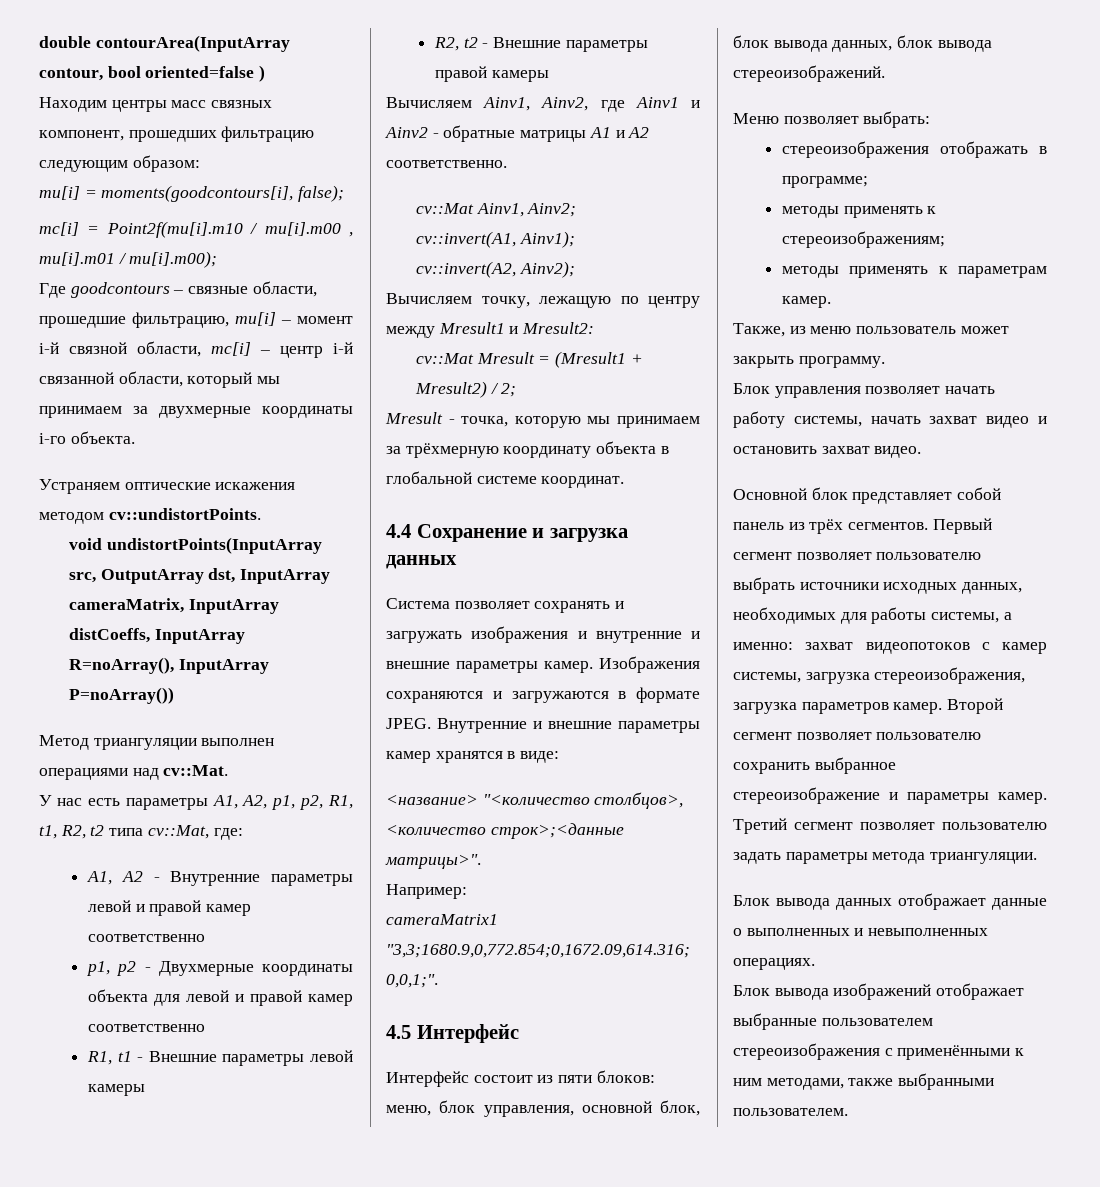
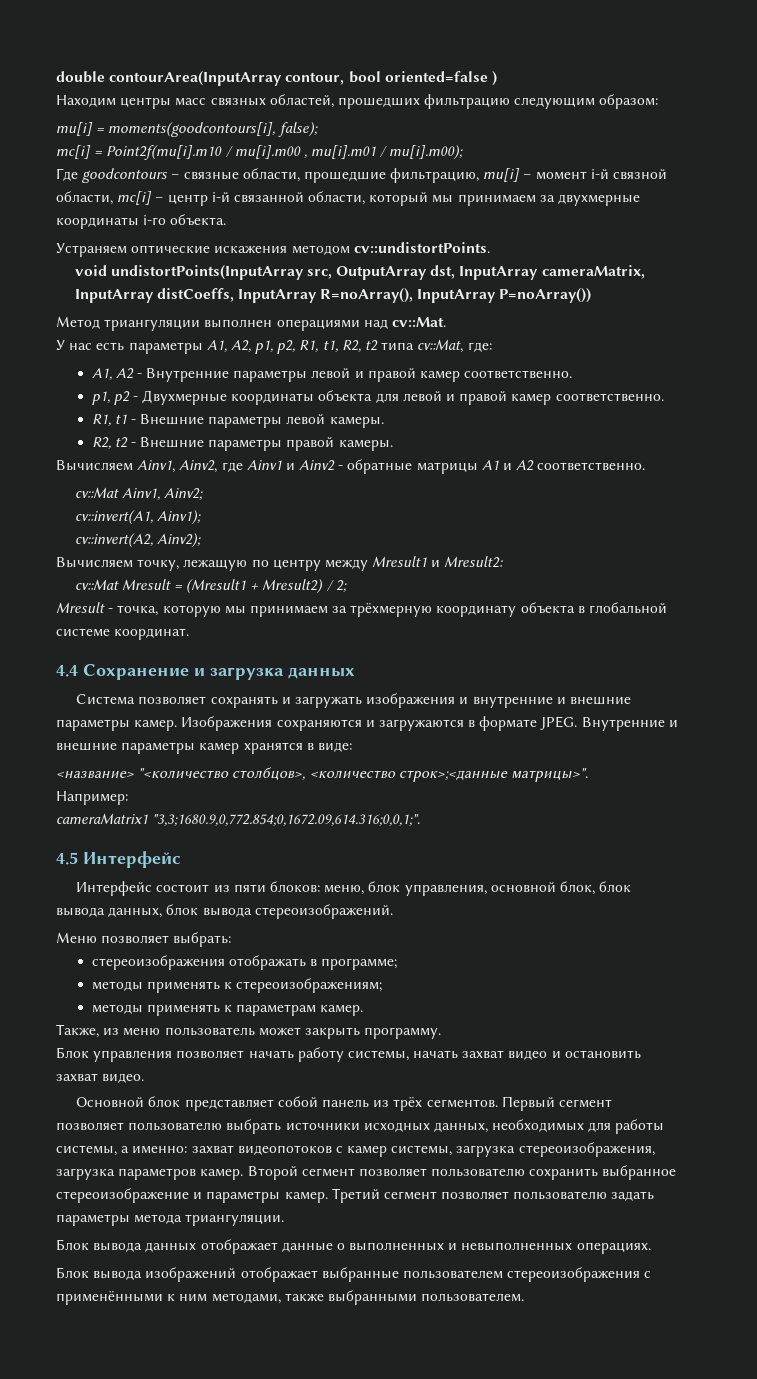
[39,130,124,141] компонент, -> [269,94,334,108] областей,
[88,934,206,942] соответственно -> [464,370,573,379] соответственно.
[88,1024,206,1032] соответственно -> [555,393,664,402] соответственно.
[88,1084,146,1096] камеры -> [329,417,384,428] камеры.
[491,70,549,82] камеры -> [338,440,393,451] камеры.

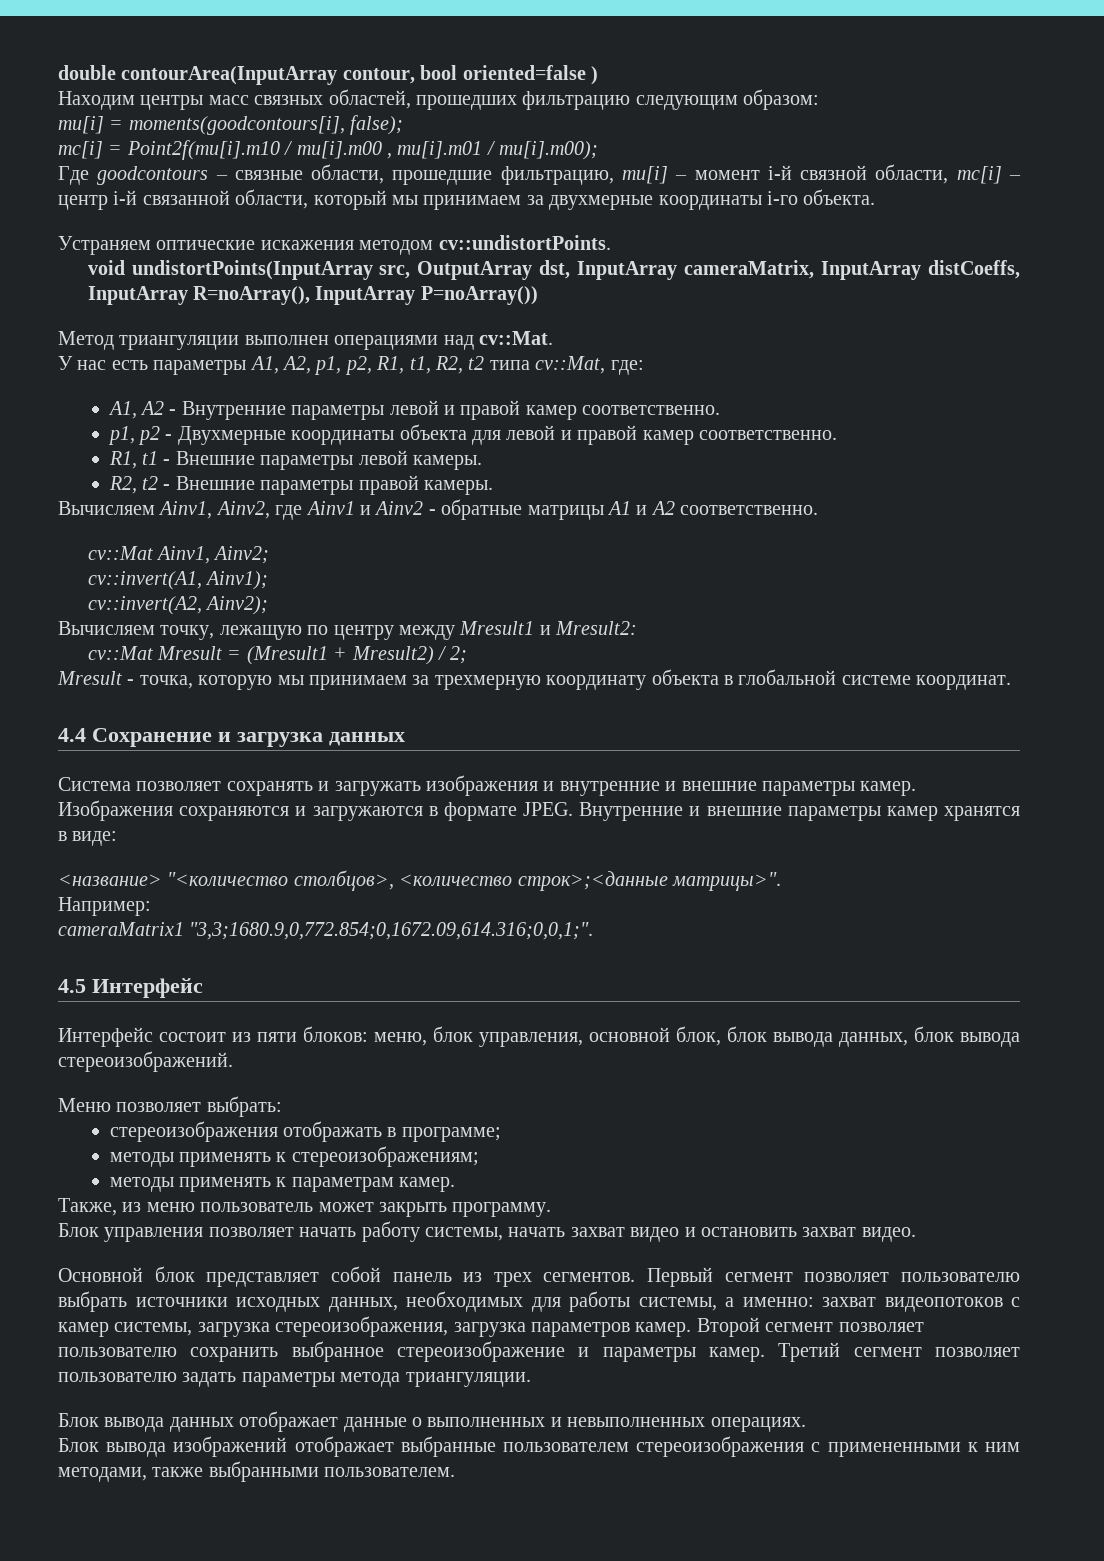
[350,603,433,617] трёхмерную -> [434,675,541,690] трехмерную
[393,1097,423,1111] трёх -> [493,1272,532,1287] трех
[56,1291,163,1305] применёнными -> [827,1442,961,1457] примененными

